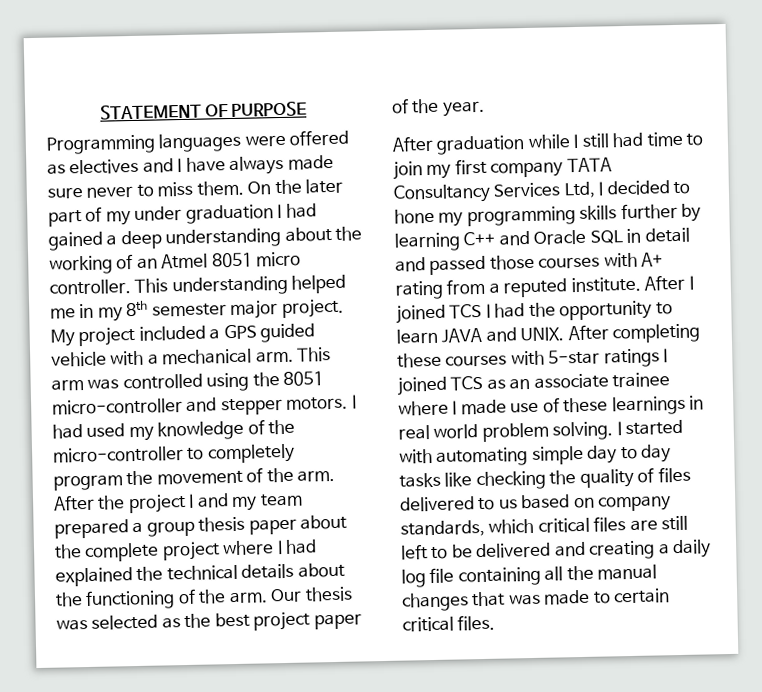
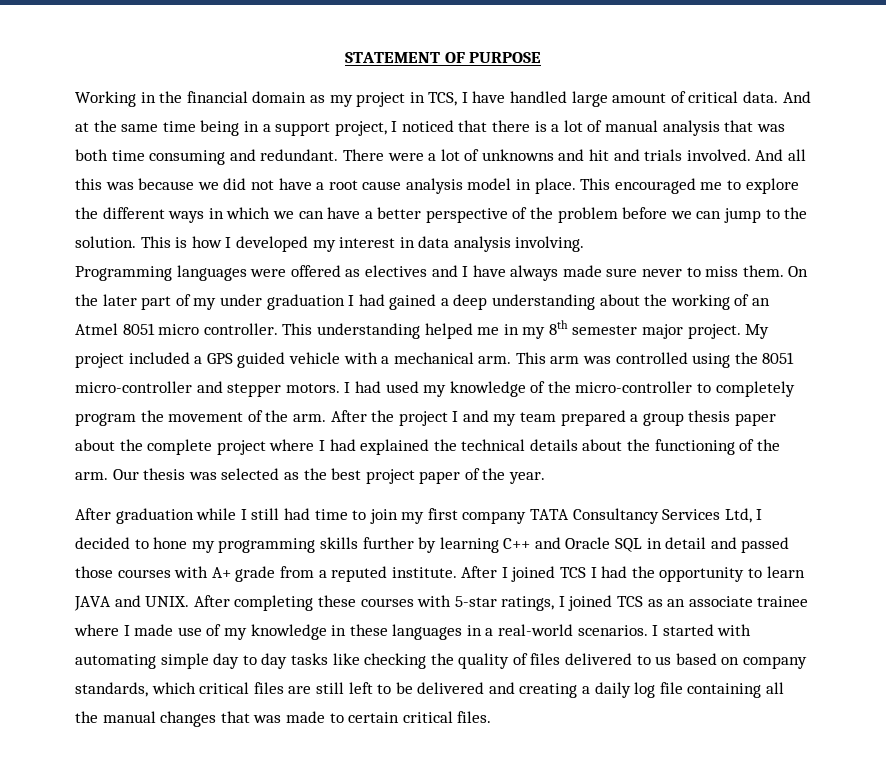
(308, 109) none -> [75,91,811,107] [75,120,785,136] [75,149,807,165] [75,178,799,194] [75,207,808,223] [75,236,585,252] // Working in the financial domain as my project in TCS, I have handled large amount of critical data. And at the same time being in a support project, I noticed that there is a lot of manual analysis that was both time consuming and redundant. There were a lot of unknowns and hit and trials involved. And all this was because we did not have a root cause analysis model in place. This encouraged me to explore the different ways in which we can have a better perspective of the problem before we can jump to the solution. This is how I developed my interest in data analysis involving.
[395,280,444,300] rating -> [235,566,276,582] grade
[603,348,660,368] ratings -> [501,596,555,611] ratings,
[563,395,705,416] [398,421,614,442] these learnings in real world problem solving. -> [223,624,648,640] my knowledge in these languages in a real-world scenarios.

